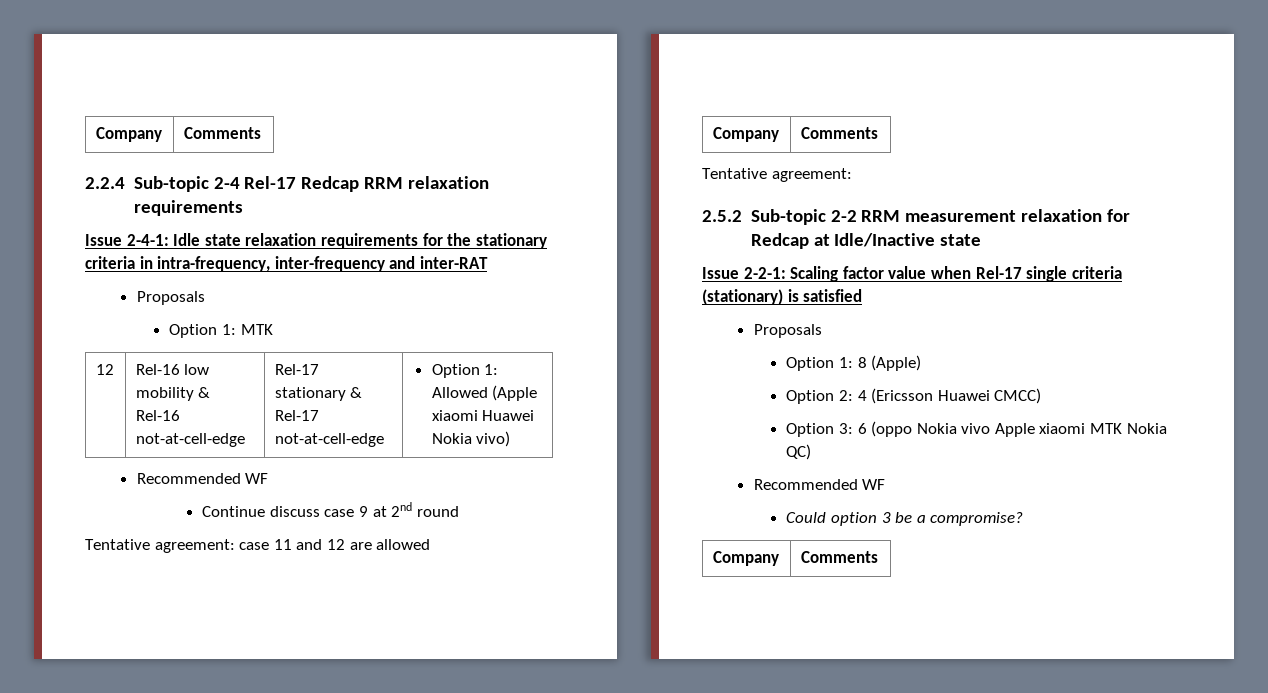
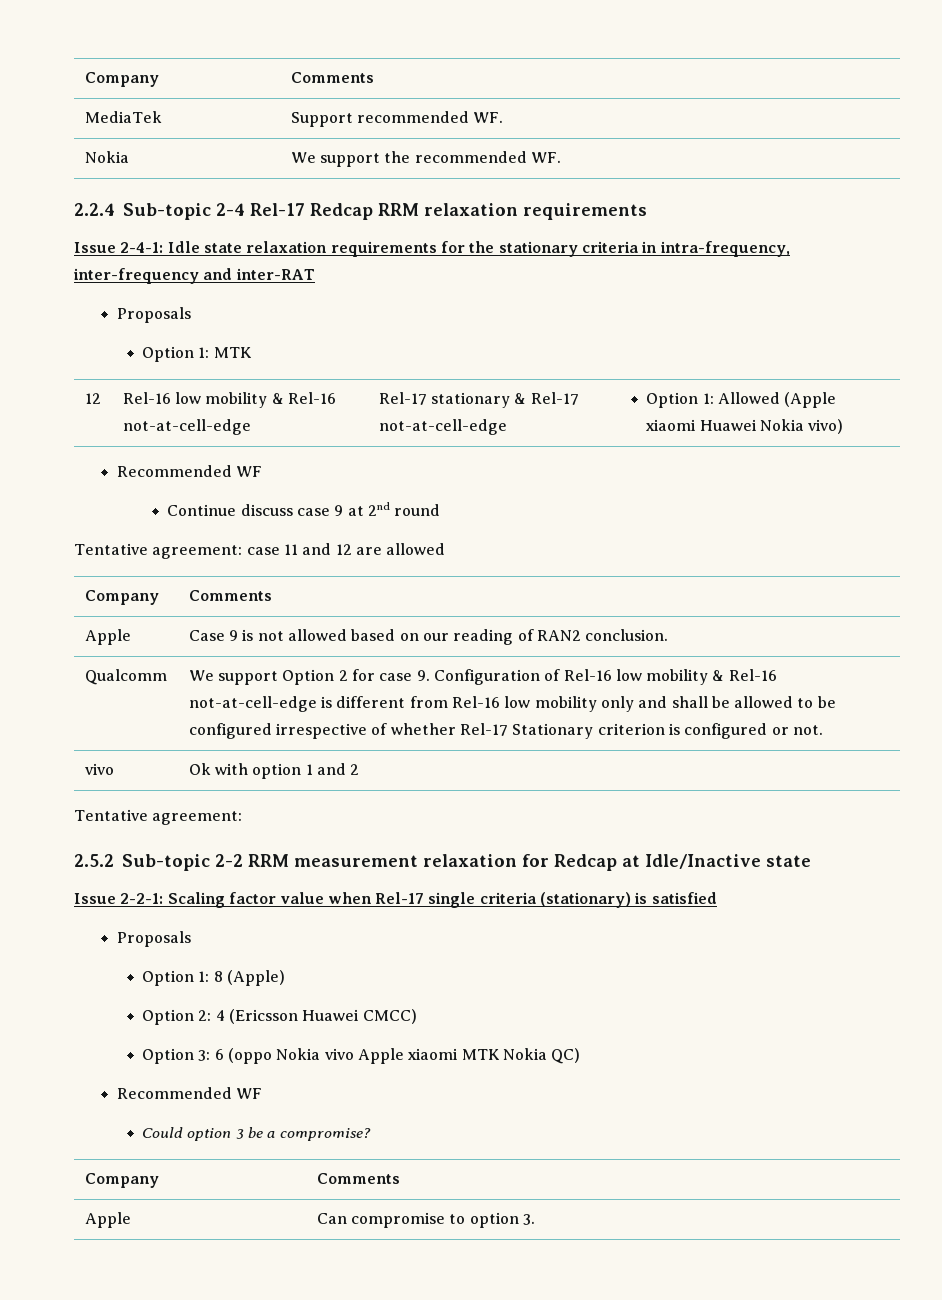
[95,127,162,142] [183,127,261,139] Company | Comments -> [84,72,159,87] [290,72,374,83] [84,111,162,123] [290,111,504,127] [84,151,129,163] [290,151,561,167] Company | Comments // MediaTek | Support recommended WF. // Nokia | We support the recommended WF.
(878, 133) none -> [84,629,131,645] [188,629,669,645] [84,669,167,685] [188,669,777,685] [188,696,836,712] [188,723,823,739] [84,763,114,775] [188,763,360,779] // Apple | Case 9 is not allowed based on our reading of RAN2 conclusion. // Qualcomm | We support Option 2 for case 9. Configuration of Rel-16 low mobility & Rel-16 not-at-cell-edge is different from Rel-16 low mobility only and shall be allowed to be configured irrespective of whether Rel-17 Stationary criterion is configured or not. // vivo | Ok with option 1 and 2
(878, 557) none -> [84,1212,131,1228] [316,1212,535,1228] // Apple | Can compromise to option 3.

